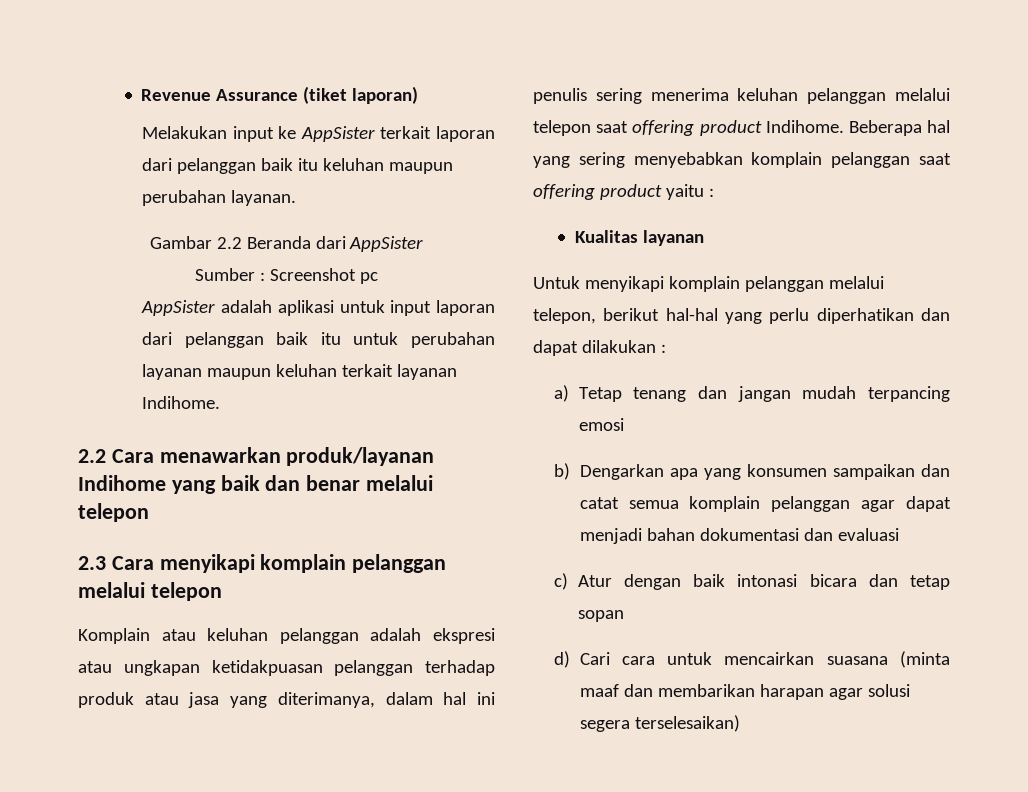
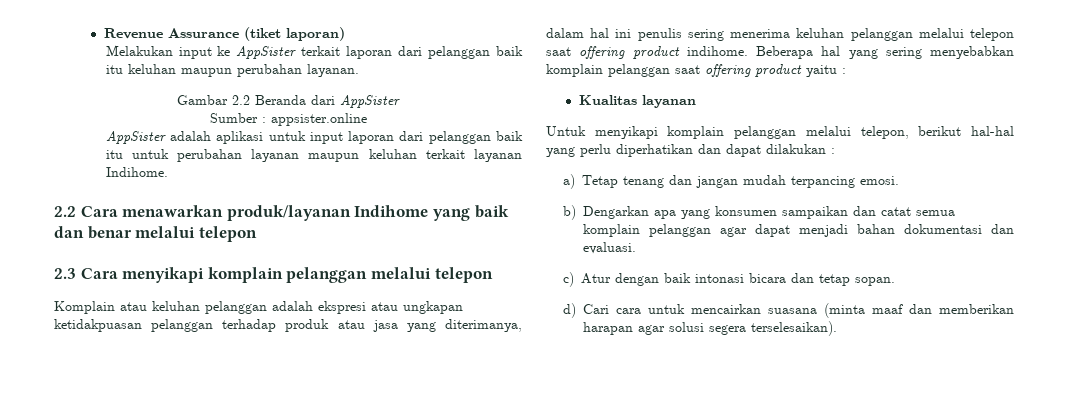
[269,268,378,284] Screenshot pc -> [270,113,367,126] appsister.online
[765,120,844,133] Indihome. -> [686,46,748,56] indihome.
[578,418,624,431] emosi -> [860,176,900,185] emosi.
[837,528,899,541] evaluasi -> [583,242,637,254] evaluasi.
[577,610,624,622] sopan -> [855,277,896,286] sopan.
[657,684,755,697] membarikan -> [939,304,1014,314] memberikan
[634,715,740,732] terselesaikan) -> [751,321,838,336] terselesaikan).

